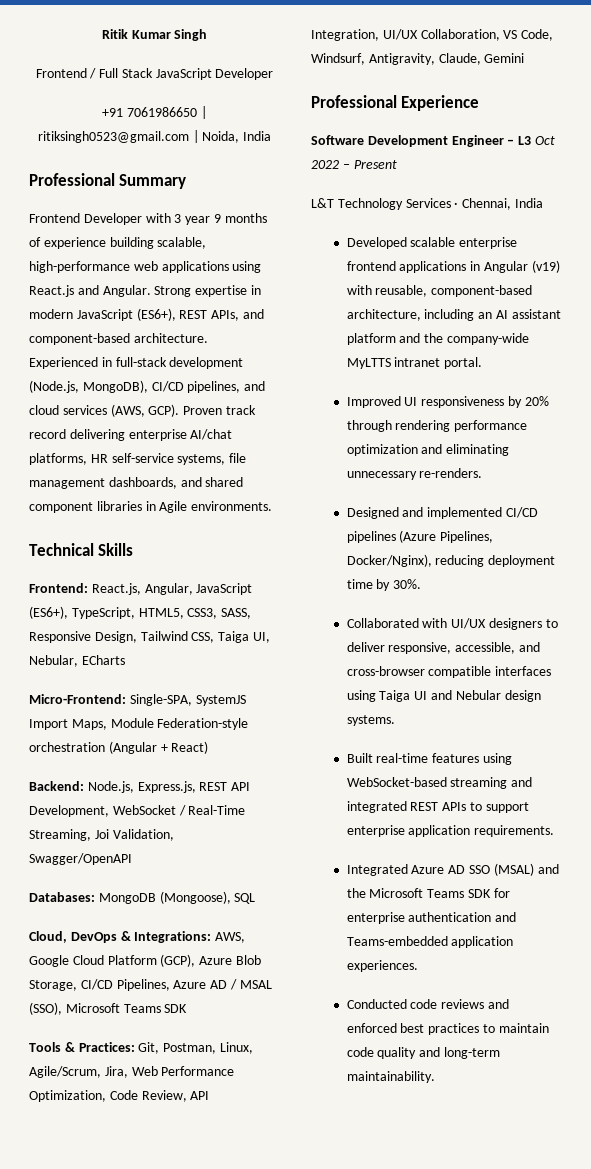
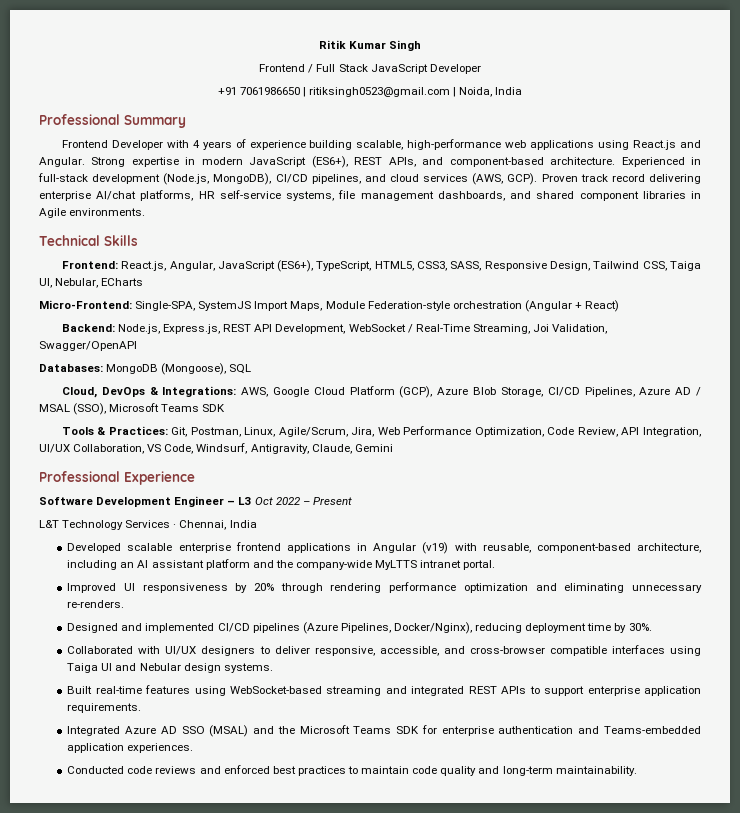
[174,213,267,225] 3 year 9 months -> [192,140,232,150] 4 years

